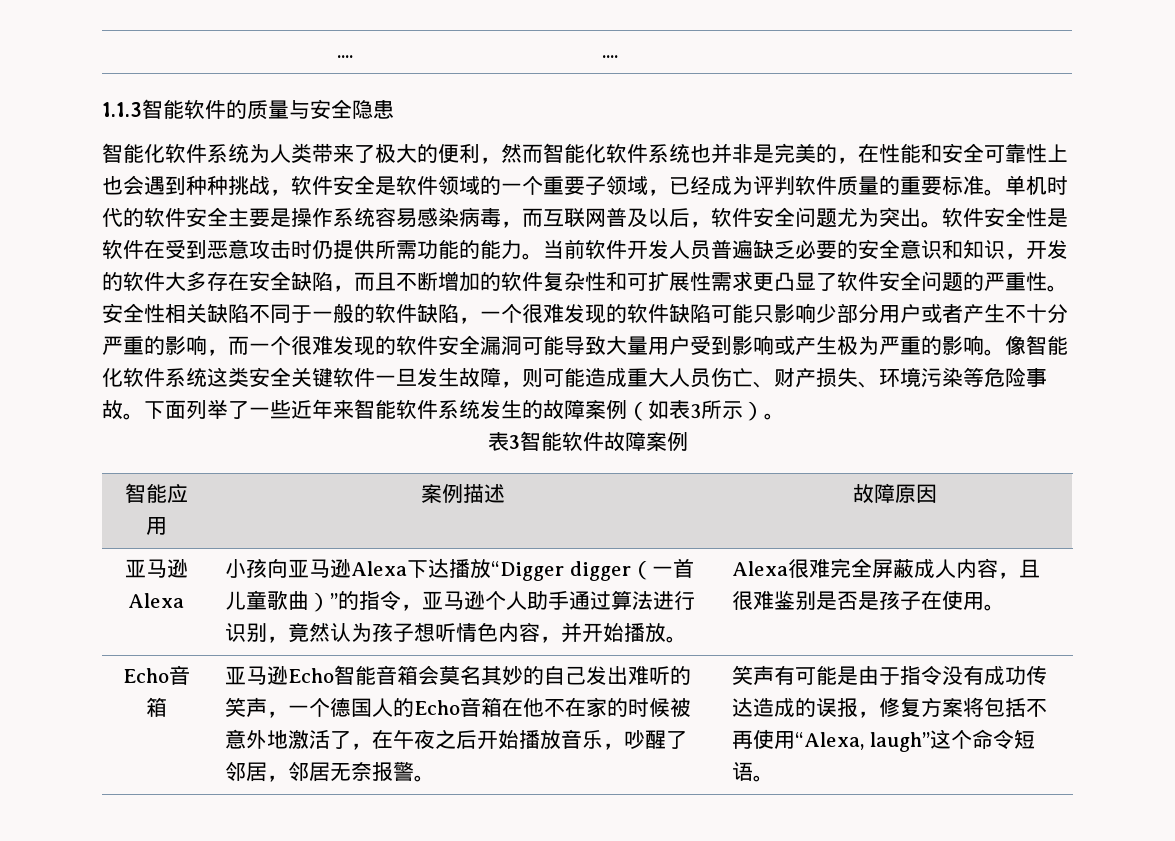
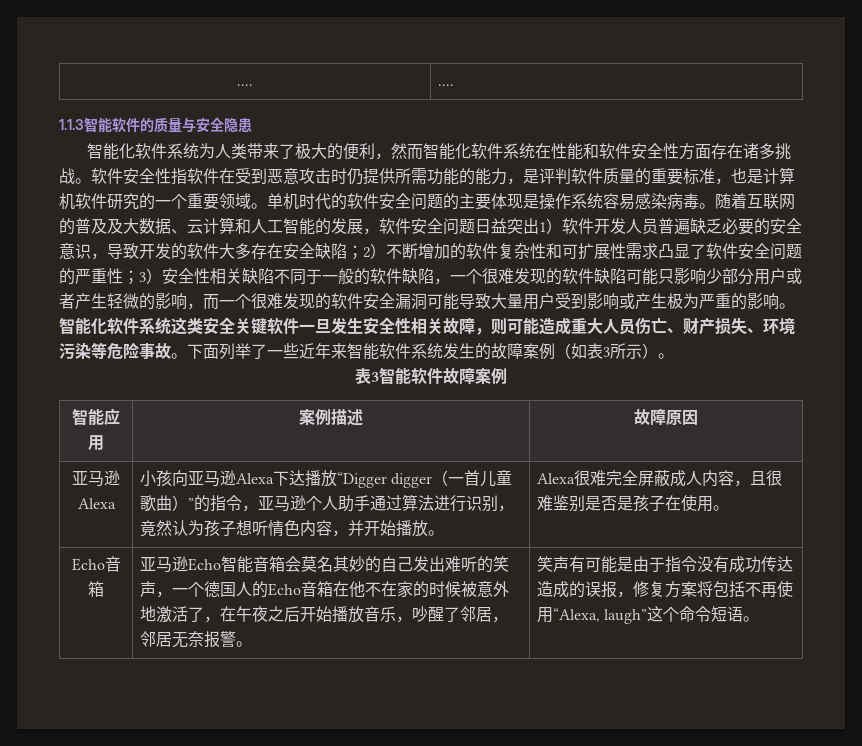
[690,143,1068,164] [102,175,1068,196] [102,207,921,228] 也并非是完美的，在性能和安全可靠性上也会遇到种种挑战，软件安全是软件领域的一个重要子领域，已经成为评判软件质量的重要标准。单机时代的软件安全主要是操作系统容易感染病毒，而互联网普及以后，软件安全问题尤为突出 -> [535,143,792,160] [59,168,75,185] 在性能和软件安全性方面存在诸多挑战
[1047,208,1068,227] 是 -> [171,168,187,185] 指
[522,239,585,260] 。当前 -> [507,167,795,185] [59,193,795,210] [59,217,562,235] ，是评判软件质量的重要标准，也是计算机软件研究的一个重要领域。单机时代的软件安全问题的主要体现是操作系统容易感染病毒。随着互联网的普及及大数据、云计算和人工智能的发展，软件安全问题日益突出1）
[942,239,1026,260] 和知识， -> [91,243,139,260] ，导致
[333,272,396,292] ，而且 -> [347,243,386,260] ；2）
[753,272,774,292] 更 -> (658, 251) none
[1047,285,1068,292] 。 -> [123,268,162,285] ；3）
[1005,304,1068,323] [102,336,144,355] 不十分严重 -> [107,293,139,309] 轻微
[1005,335,1026,355] 像 -> (795, 306) none
(459, 377) none -> [363,317,443,335] 安全性相关

